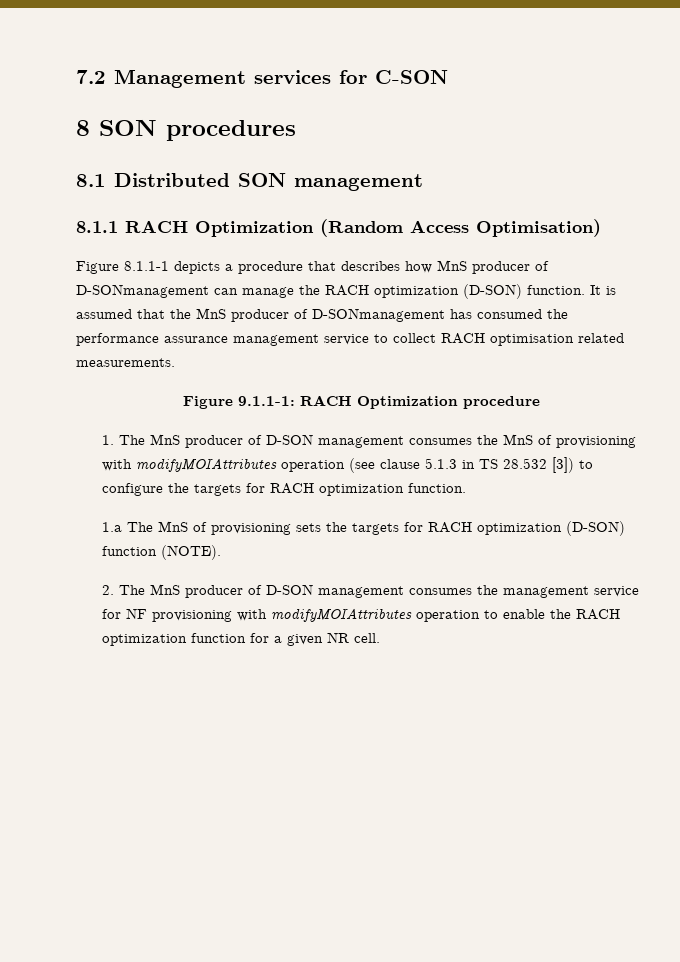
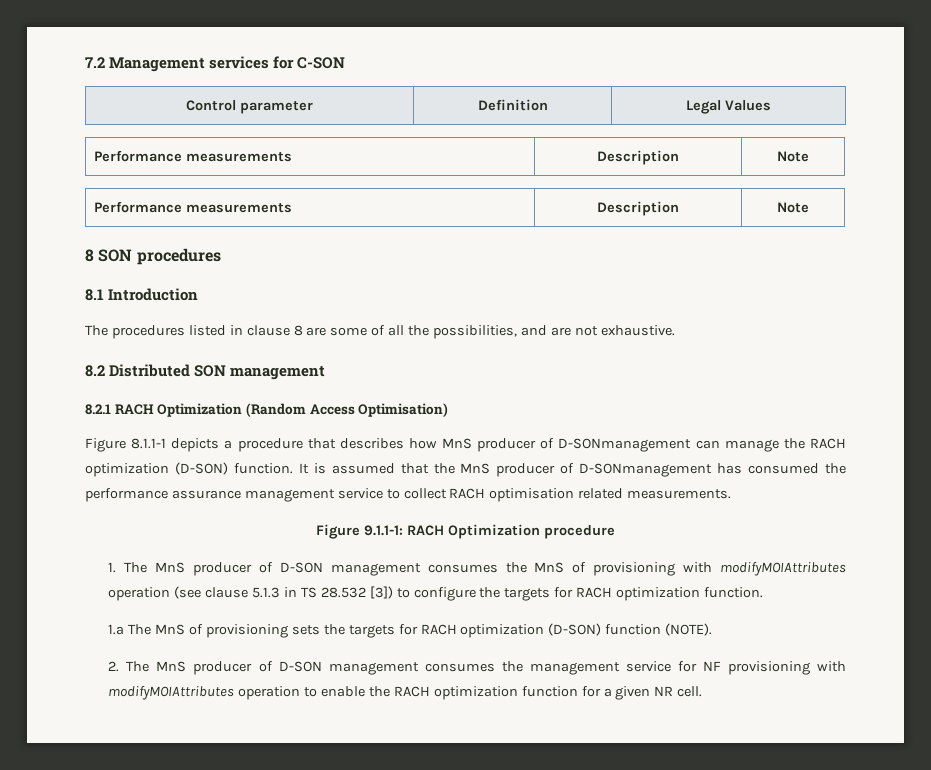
[76,119,296,141] [76,174,106,187] // 8 SON procedures // 8.1 -> [186,100,313,114] [477,99,548,111] [686,100,771,114] [93,150,292,162] [597,150,679,165] [777,151,809,162] [93,201,292,213] [597,201,679,216] [777,202,809,213] [85,248,221,265] [85,288,199,301] [85,325,675,339] [85,365,105,377] // Control parameter | Definition | Legal Values // Performance measurements | Description | Note // Performance measurements | Description | Note // 8 SON procedures // 8.1 Introduction // The procedures listed in clause 8 are some of all the possibilities, and are not exhaustive. // 8.2
[76,221,118,233] 8.1.1 -> [85,404,111,415] 8.2.1

